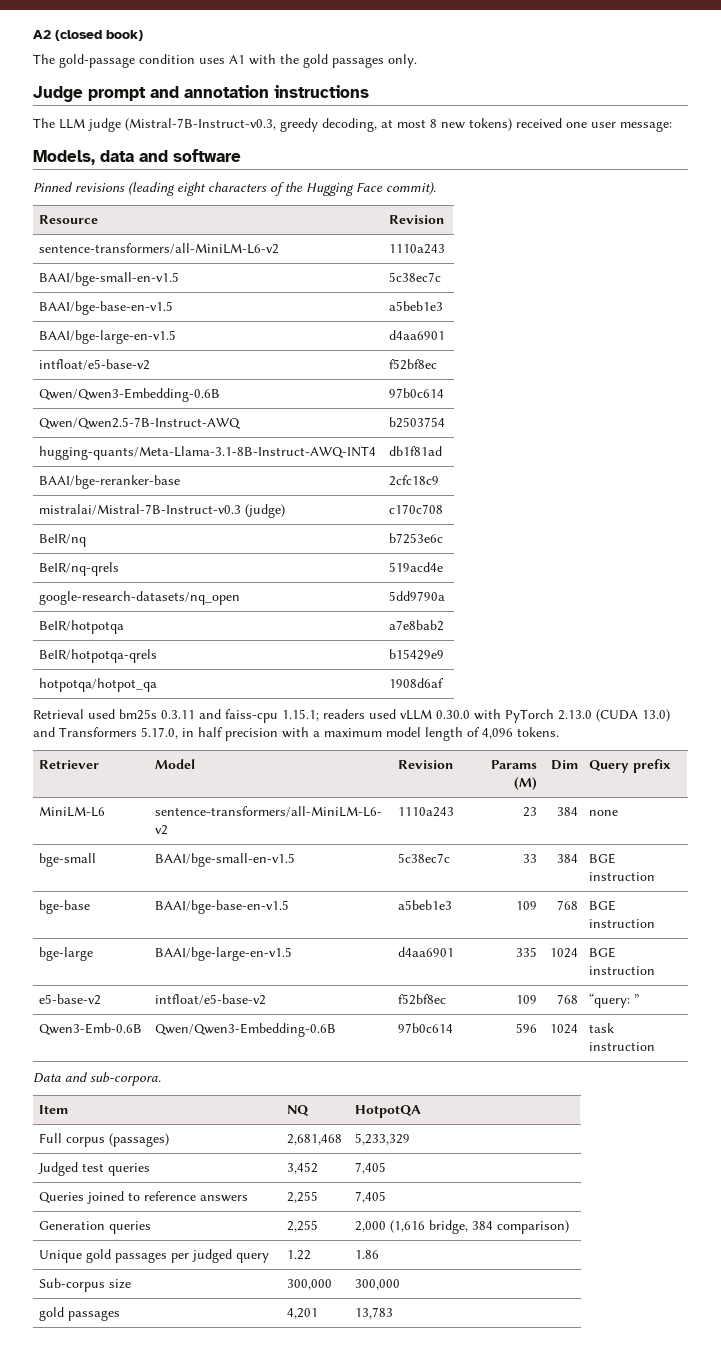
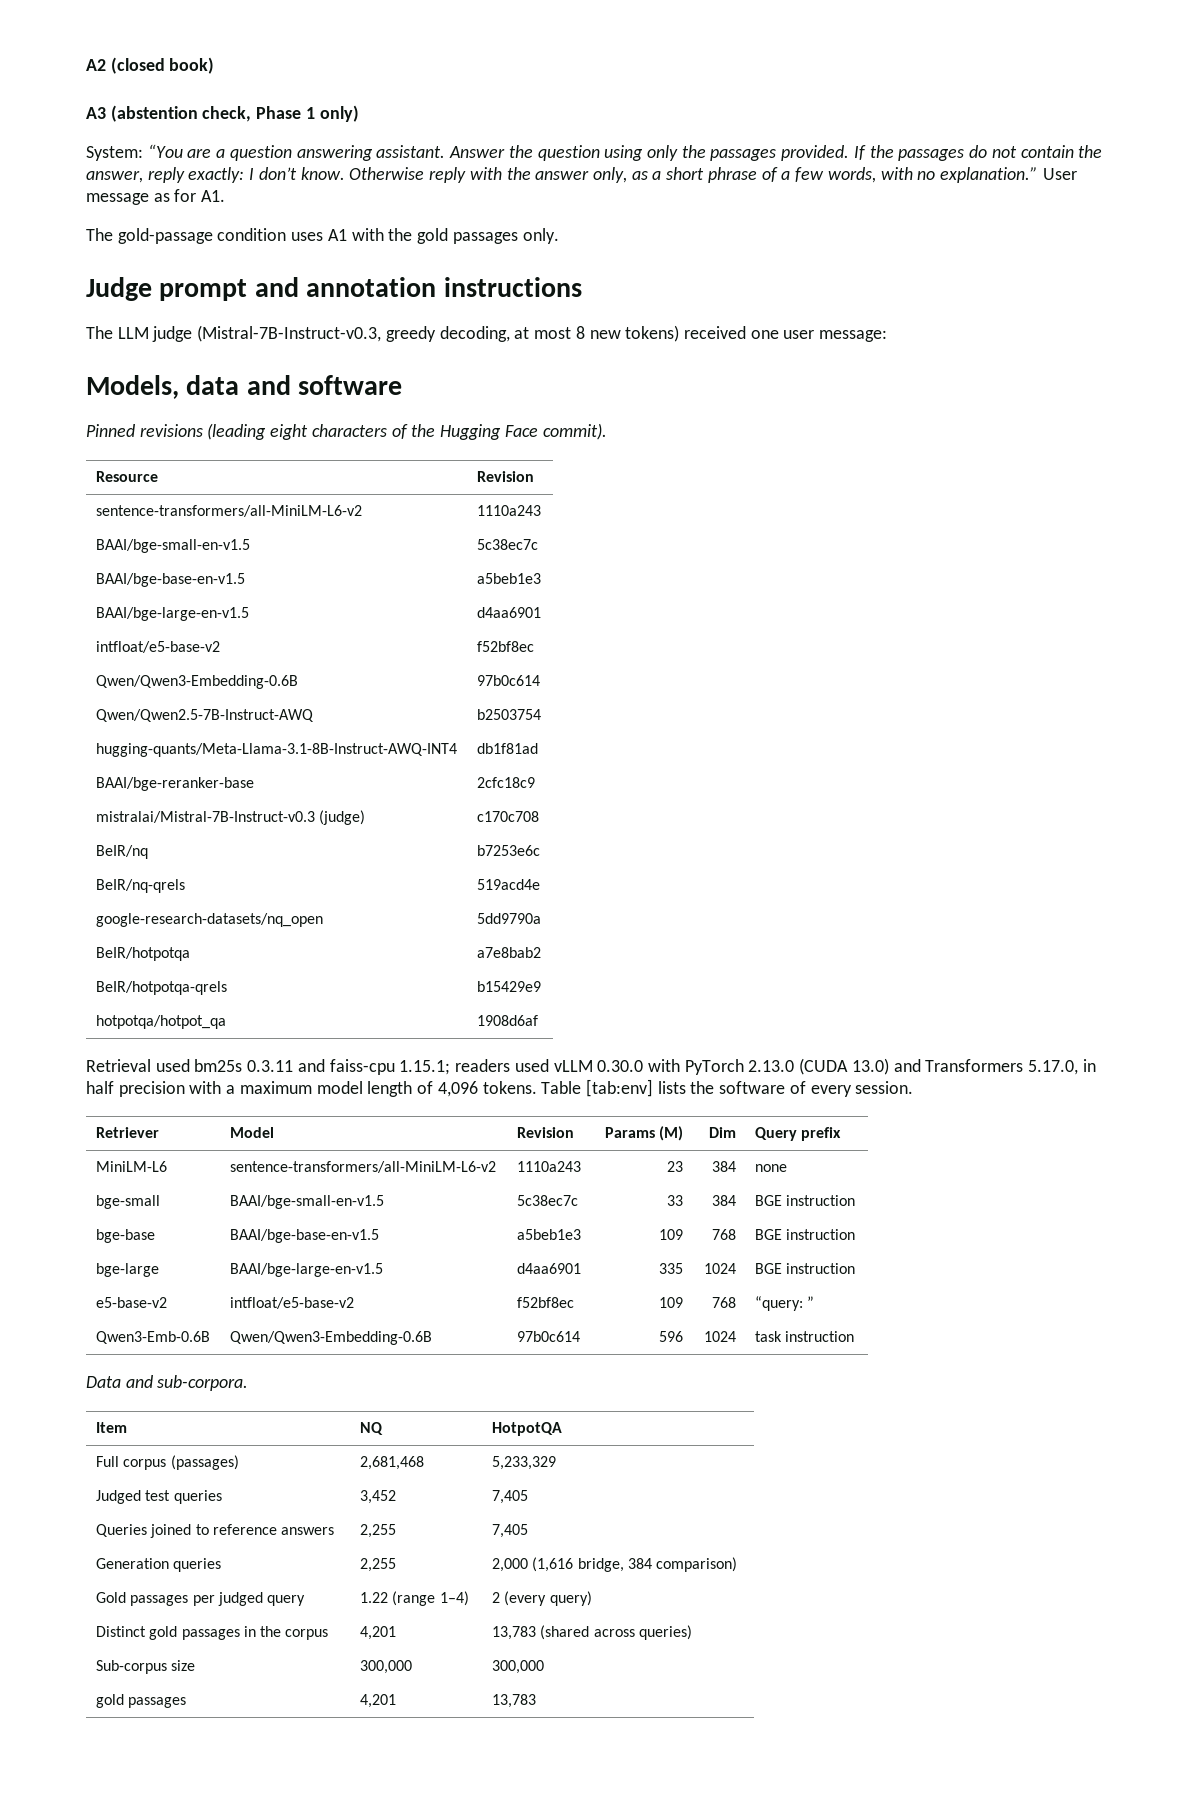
(143, 35) none -> [86,105,359,122] [86,144,1103,161] [86,167,1077,183] [86,189,226,205] // A3 (abstention check, Phase 1 only) // System: “You are a question answering assistant. Answer the question using only the passages provided. If the passages do not contain the answer, reply exactly: I don’t know. Otherwise reply with the answer only, as a short phrase of a few words, with no explanation.” User message as for A1.
(559, 732) none -> [541,1079,914,1097] Table [tab:env] lists the software of every session.
[39,1249,112,1263] Unique gold -> [95,1592,126,1603] Gold
[355,1250,380,1259] | 1.86 -> [392,1591,469,1606] [491,1591,592,1606] [95,1626,329,1640] [359,1626,396,1640] [491,1625,692,1640] (range 1–4) | 2 (every query) // Distinct gold passages in the corpus | 4,201 | 13,783 (shared across queries)

